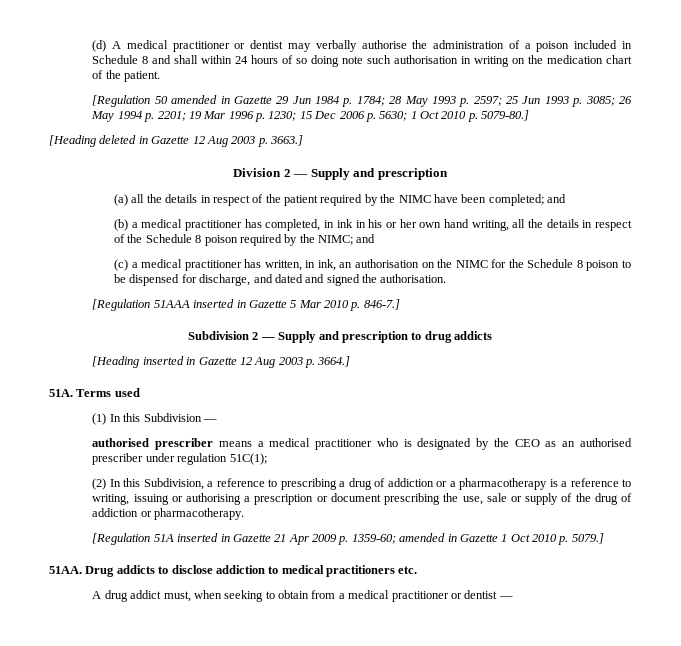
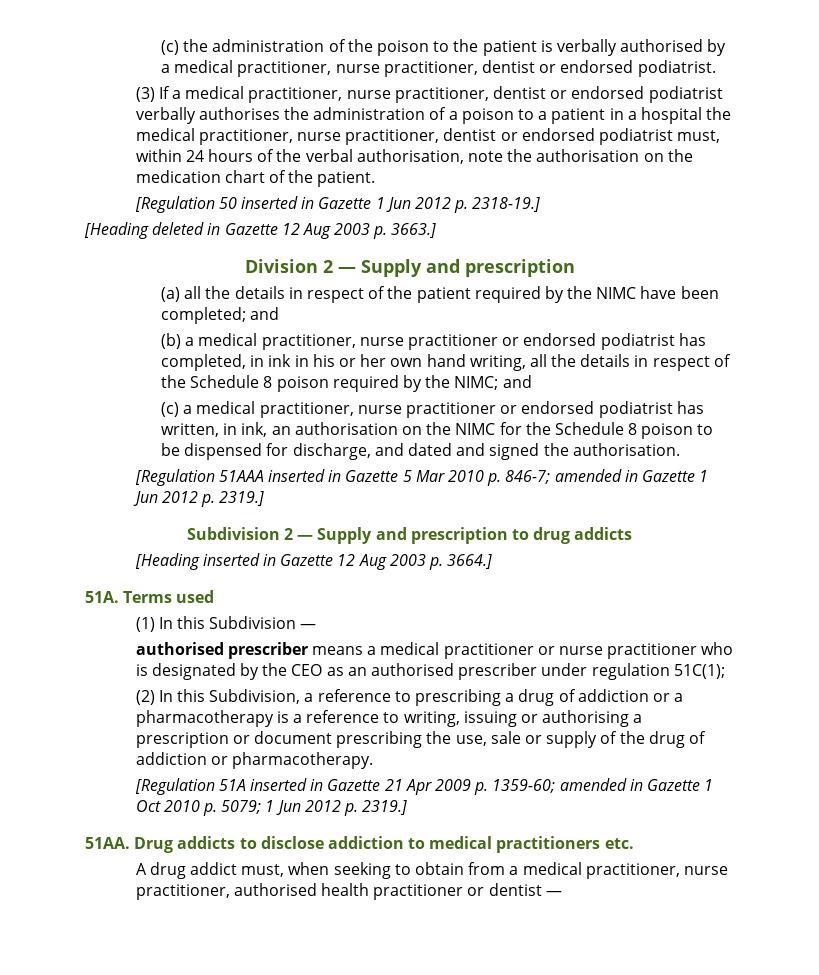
[92,40,407,52] (d) A medical practitioner or dentist may verbally authorise -> [161,39,727,56] [161,60,716,77] [135,86,723,103] [135,107,280,124] (c) the administration of the poison to the patient is verbally authorised by a medical practitioner, nurse practitioner, dentist or endorsed podiatrist. // (3) If a medical practitioner, nurse practitioner, dentist or endorsed podiatrist verbally authorises
[574,40,633,49] [92,55,510,67] included in Schedule 8 and shall within 24 hours of so doing note such authorisation in writing -> [517,107,732,124] [135,128,721,145] [135,149,640,164] to a patient in a hospital the medical practitioner, nurse practitioner, dentist or endorsed podiatrist must, within 24 hours of the verbal authorisation, note the authorisation
[171,95,633,107] [91,110,530,122] amended in Gazette 29 Jun 1984 p. 1784; 28 May 1993 p. 2597; 25 Jun 1993 p. 3085; 26 May 1994 p. 2201; 19 Mar 1996 p. 1230; 15 Dec 2006 p. 5630; 1 Oct 2010 p. 5079-80.] -> [241,196,541,213] inserted in Gazette 1 Jun 2012 p. 2318-19.]
[185,220,243,231] practitioner -> [261,333,675,350] practitioner, nurse practitioner or endorsed podiatrist
[184,260,242,271] practitioner -> [259,401,673,418] practitioner, nurse practitioner or endorsed podiatrist
[363,299,400,310] 846-7.] -> [505,469,709,484] [132,491,265,507] 846-7; amended in Gazette 1 Jun 2012 p. 2319.]
(373, 444) none -> [537,643,698,659] or nurse practitioner
[571,533,604,544] 5079.] -> [221,800,408,816] 5079; 1 Jun 2012 p. 2319.]
(390, 594) none -> [585,863,728,879] [135,883,370,900] practitioner, nurse practitioner, authorised health

